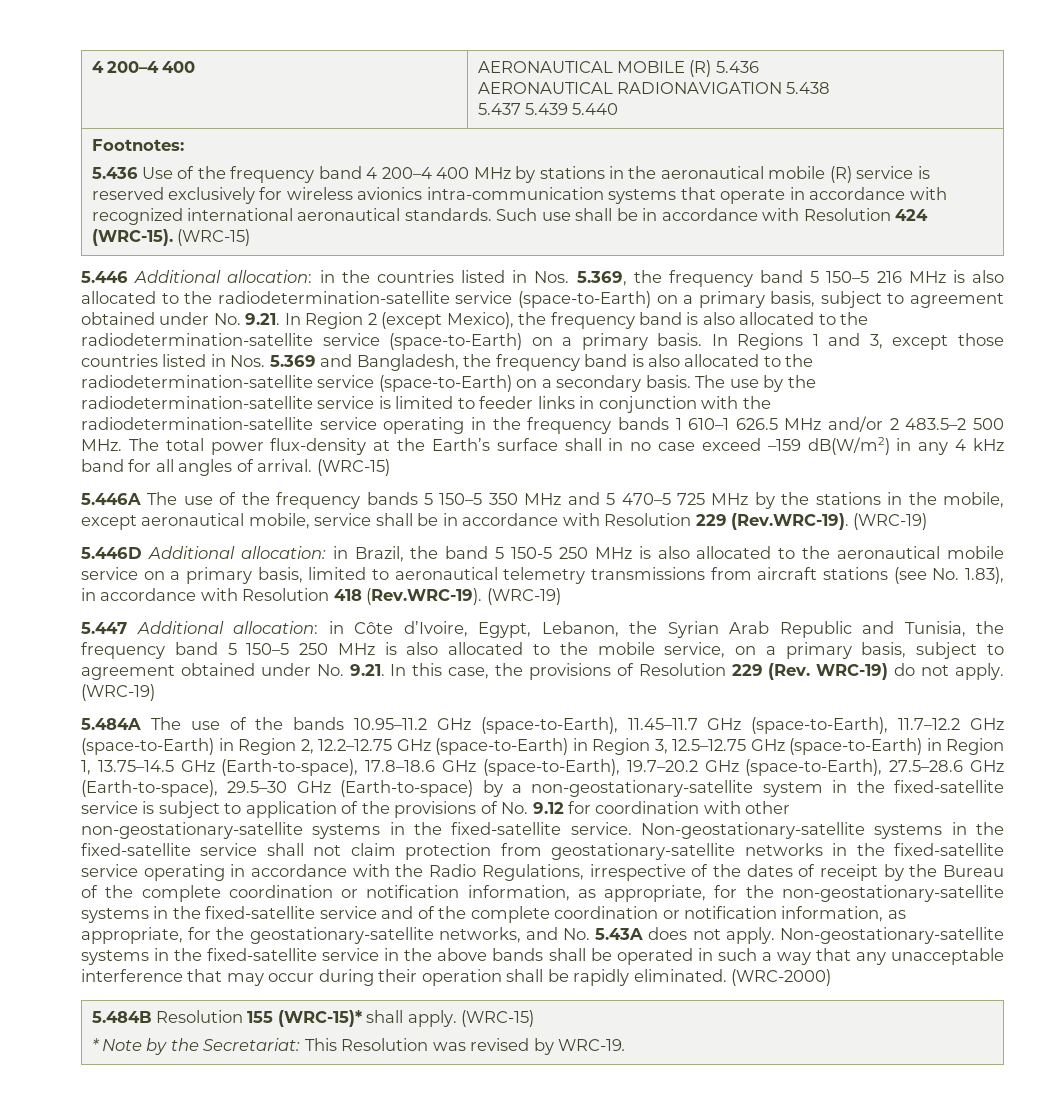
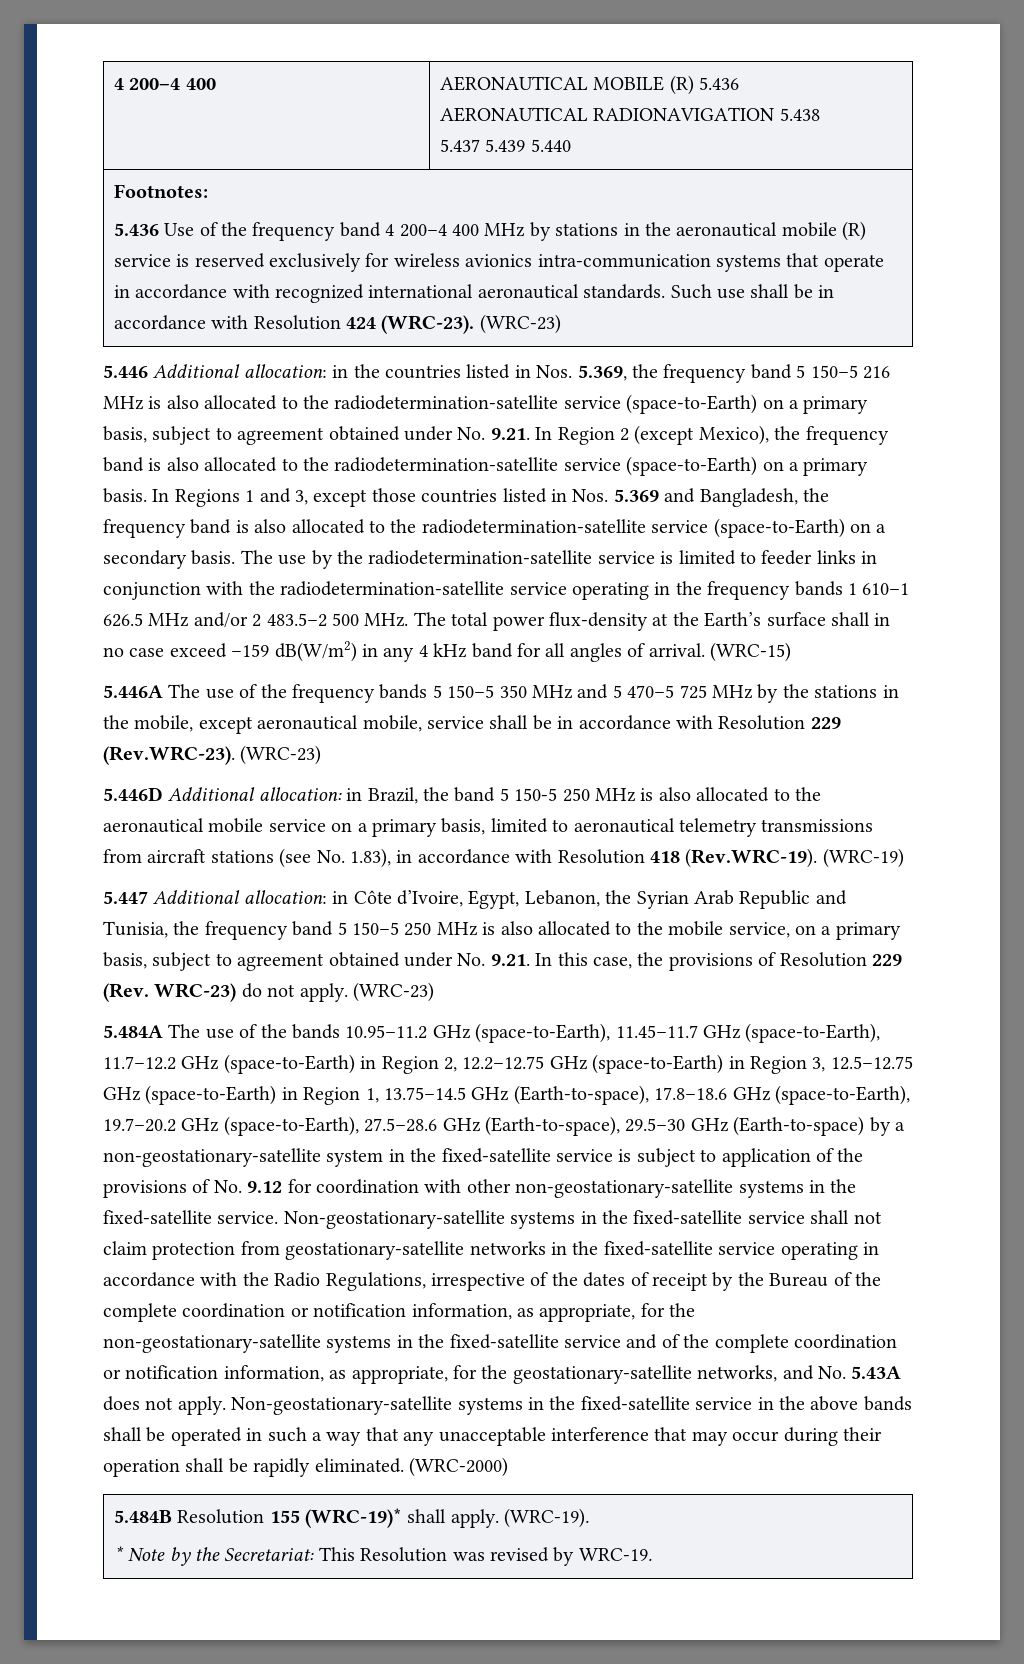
[91,229,250,246] (WRC-15). (WRC-15) -> [381,314,561,334] (WRC-23). (WRC-23)
[731,513,928,530] (Rev.WRC-19). (WRC-19) -> [103,745,322,765] (Rev.WRC-23). (WRC-23)
[816,663,889,680] WRC-19) -> [154,983,237,1002] WRC-23)
[81,684,155,701] (WRC-19) -> [353,982,434,1002] (WRC-23)
[277,1010,362,1027] (WRC-15)* -> [305,1508,403,1528] (WRC-19)*
[461,1010,535,1027] (WRC-15) -> [504,1508,590,1528] (WRC-19).

